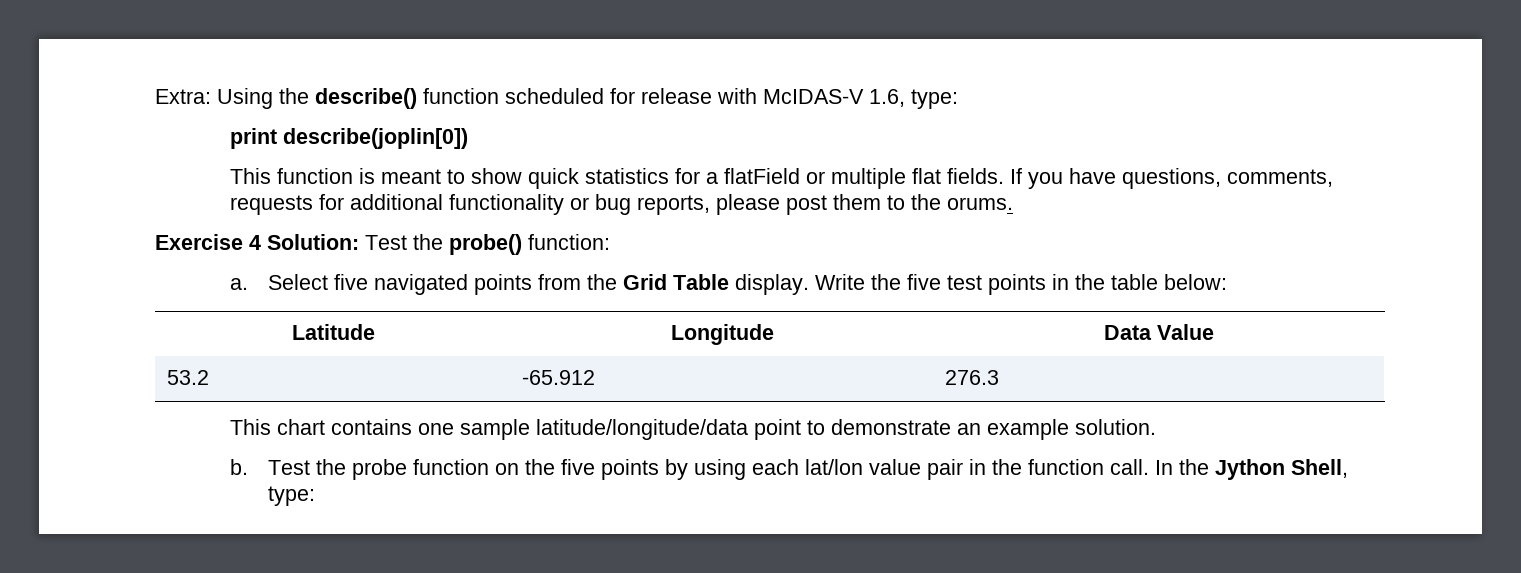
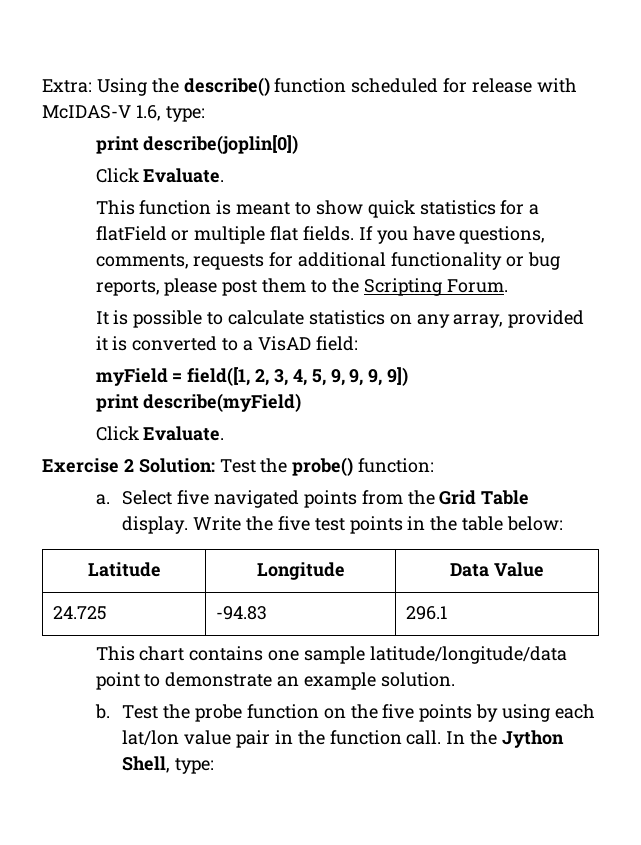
(469, 138) none -> [95,168,225,183] // Click Evaluate.
[947,197,1014,210] orums. -> [363,278,508,296] [95,310,585,328] [95,336,358,351] [95,367,409,386] [95,393,302,412] [95,426,225,441] Scripting Forum. // It is possible to calculate statistics on any array, provided it is converted to a VisAD field: // myField = field([1, 2, 3, 4, 5, 9, 9, 9, 9]) // print describe(myField) // Click Evaluate.
[249,235,261,250] 4 -> [123,459,134,472] 2
[166,370,209,385] [521,370,595,385] [944,370,999,385] 53.2 | -65.912 | 276.3 -> [52,606,107,620] [215,606,267,620] [405,606,447,620] 24.725 | -94.83 | 296.1

